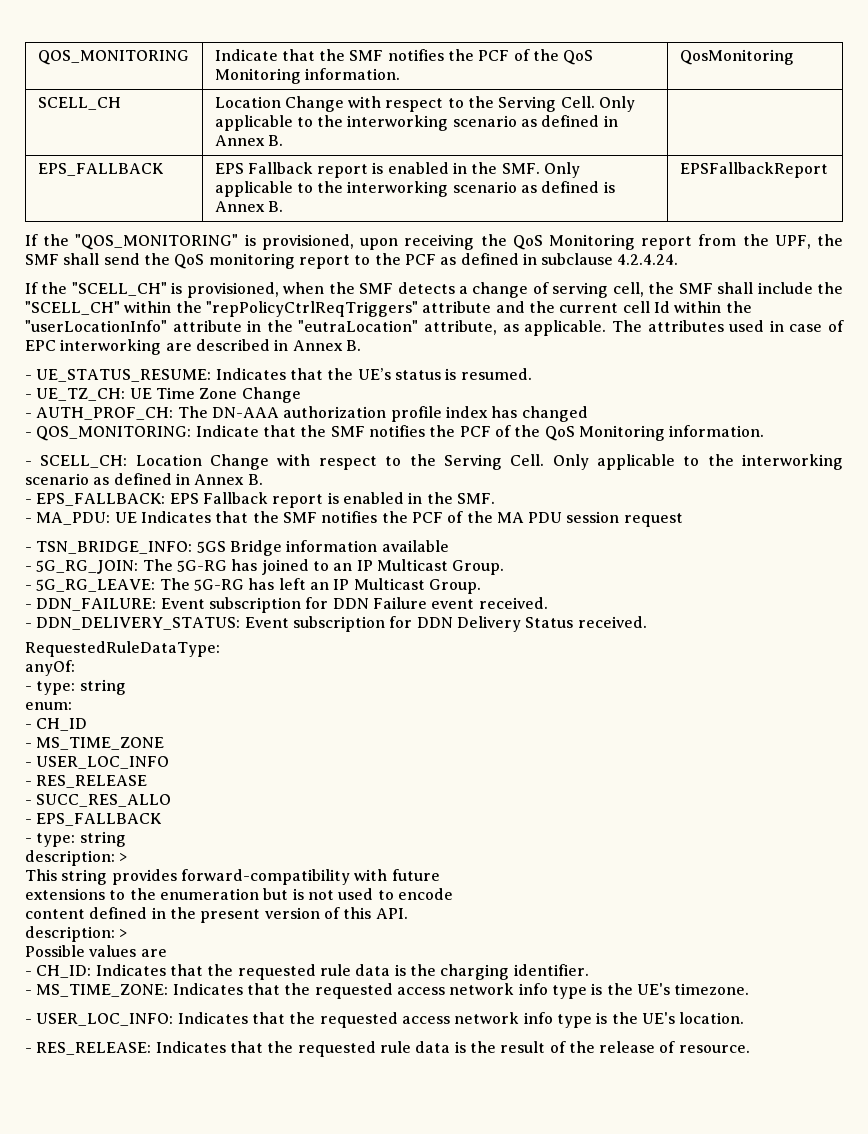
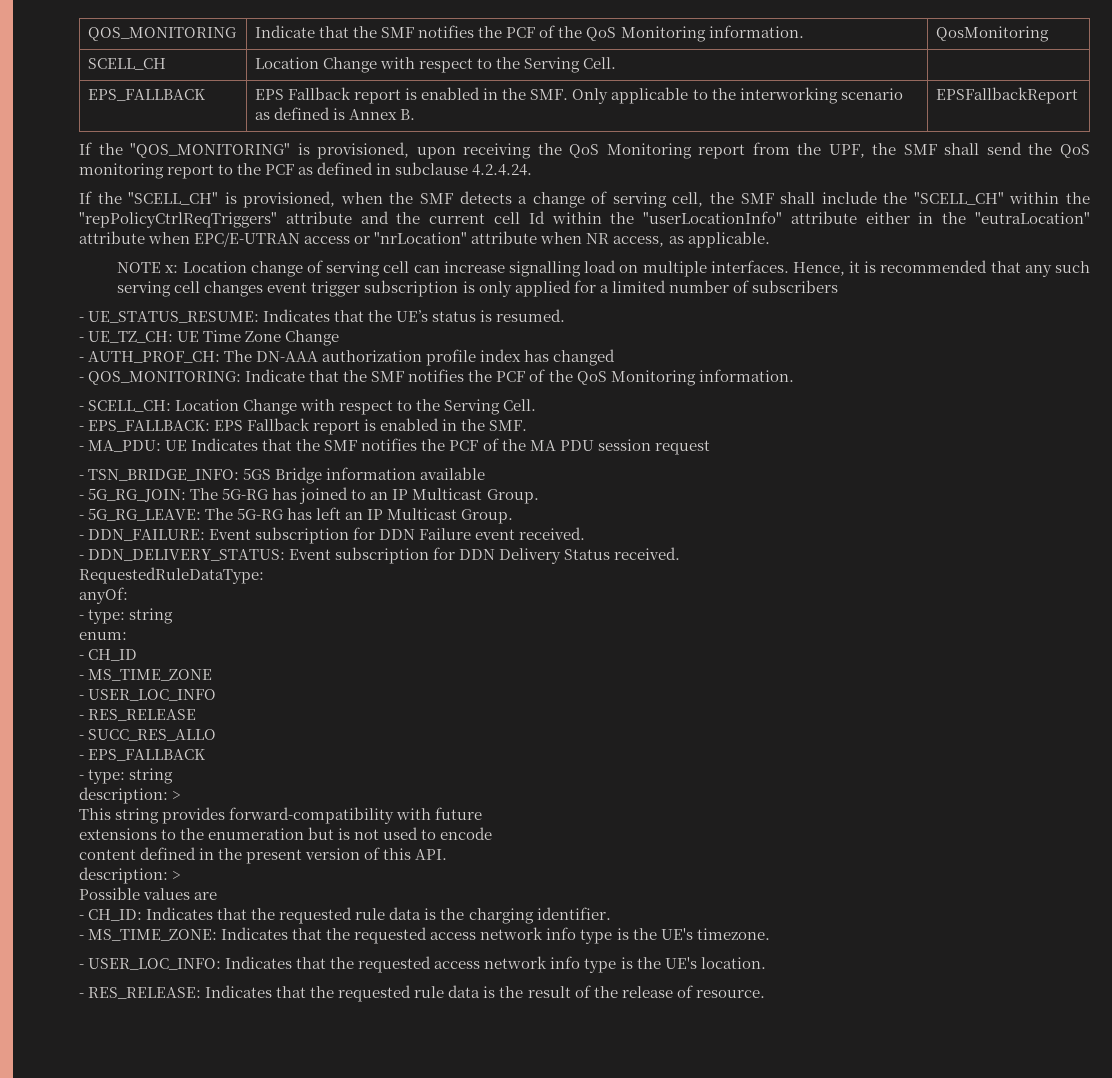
[599,96,636,112] [214,115,618,131] [214,135,283,146] Only applicable to the interworking scenario as defined in Annex B. -> (617, 63) none
(242, 326) none -> [865,212,910,224] either
[424,320,845,336] [25,339,361,355] attribute, as applicable. The attributes used in case of EPC interworking are described in Annex B. -> [79,231,770,248] [117,260,1090,277] [117,280,838,297] attribute when EPC/E-UTRAN access or "nrLocation" attribute when NR access, as applicable. // NOTE x: Location change of serving cell can increase signalling load on multiple interfaces. Hence, it is recommended that any such serving cell changes event trigger subscription is only applied for a limited number of subscribers
[552,454,843,470] [25,473,263,485] Only applicable to the interworking scenario as defined in Annex B. -> (537, 405) none

